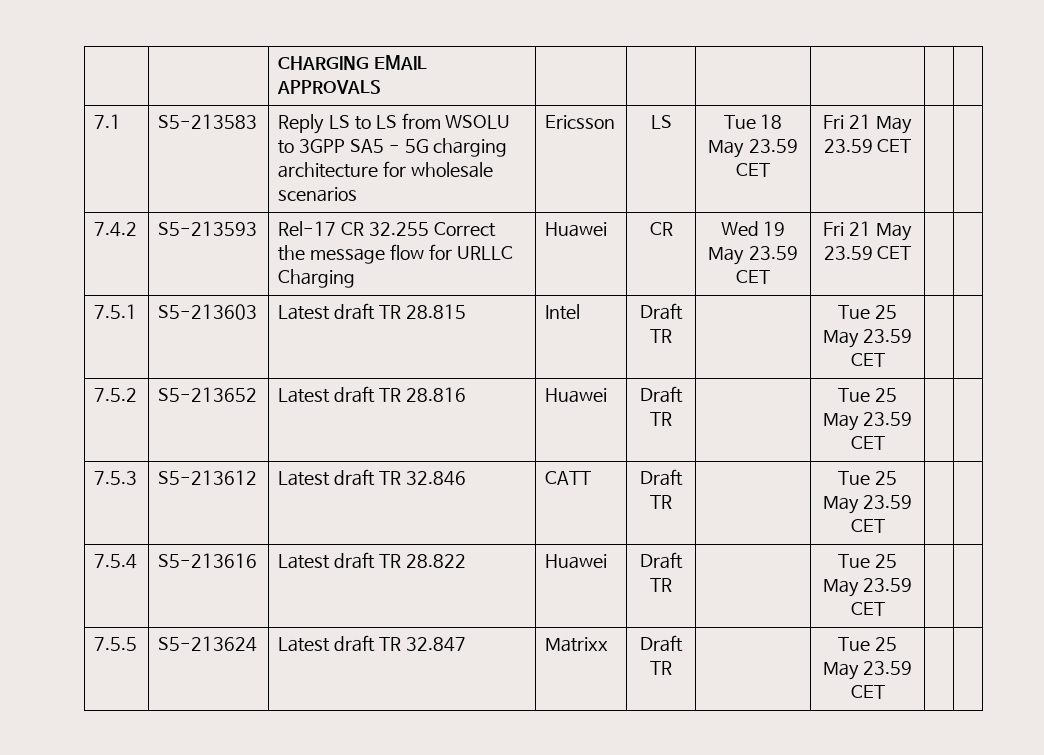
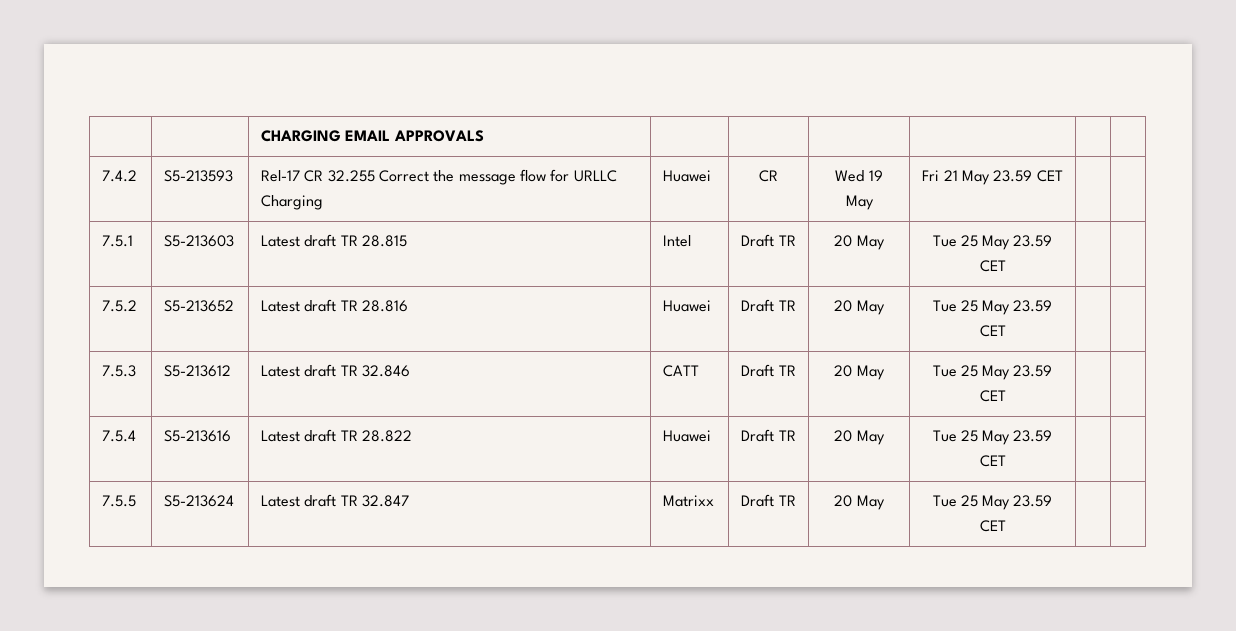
[94,114,122,129] [158,114,258,129] [278,113,511,134] [278,138,508,157] [278,161,493,178] [278,187,358,202] [545,115,616,129] [650,115,672,129] [723,114,783,129] [708,139,798,158] [736,163,770,177] [823,114,912,134] [823,139,912,153] // 7.1 | S5-213583 | Reply LS to LS from WSOLU to 3GPP SA5 - 5G charging architecture for wholesale scenarios | Ericsson | LS | Tue 18 May 23.59 CET | Fri 21 May 23.59 CET | | -> (484, 136) none
[748,246,798,260] [736,270,770,284] 23.59 CET -> (874, 202) none
(672, 336) none -> [834,235,885,250] 20 May
(672, 419) none -> [834,300,885,315] 20 May
(672, 502) none -> [834,365,885,380] 20 May
(672, 585) none -> [834,430,885,445] 20 May
(672, 668) none -> [834,495,885,510] 20 May

